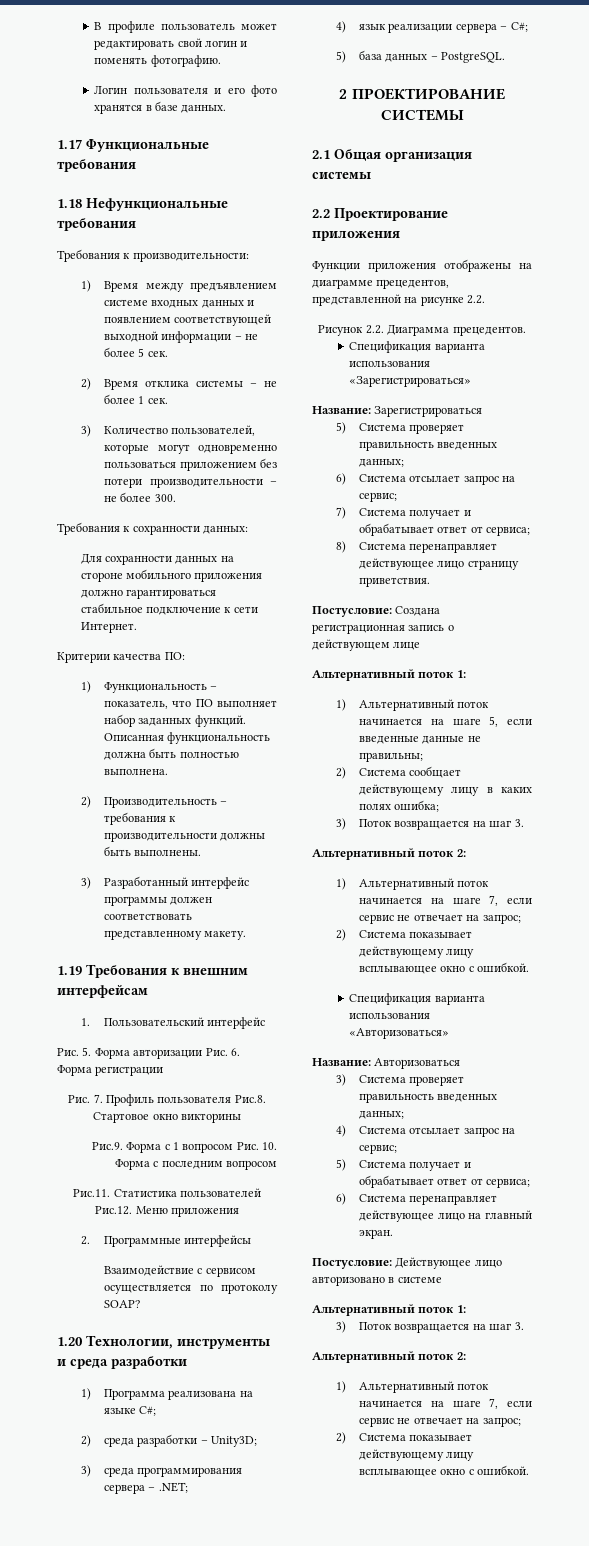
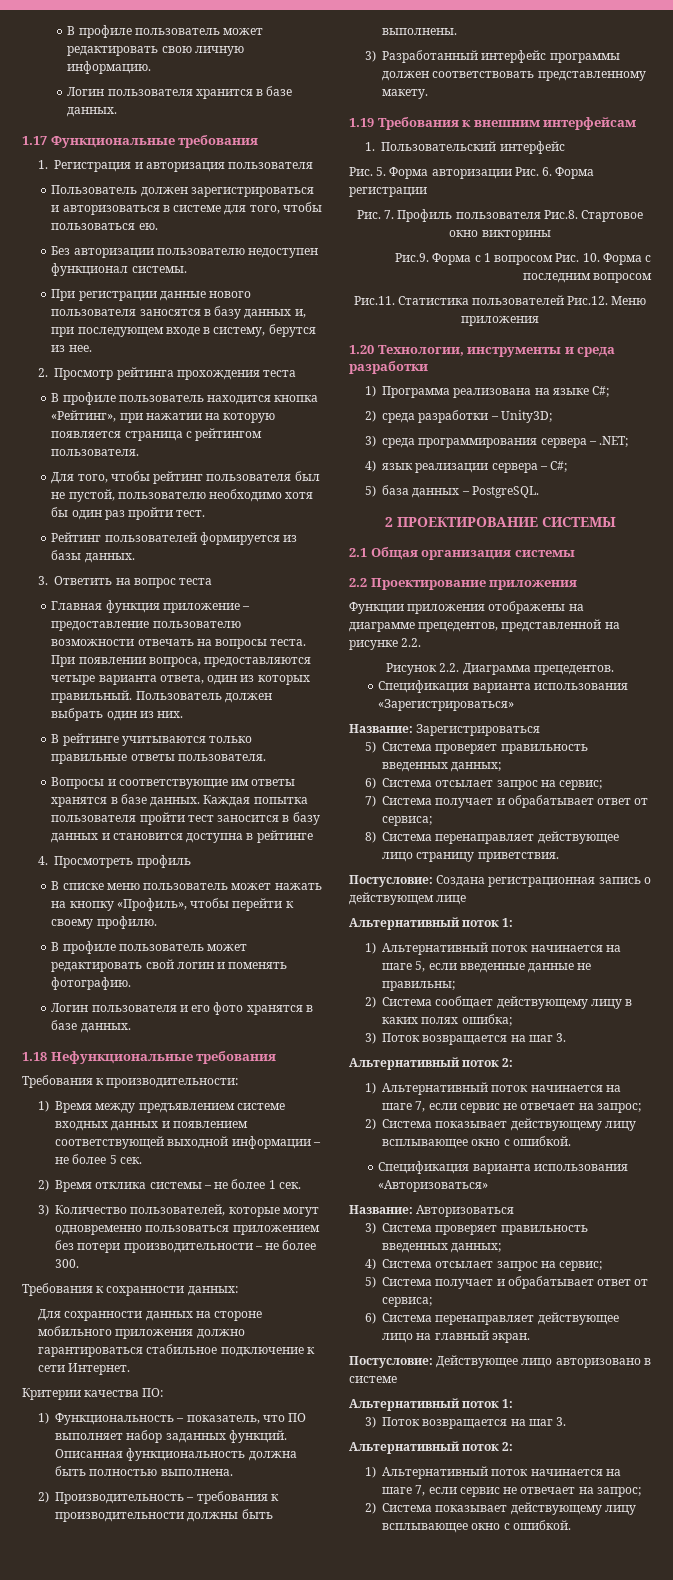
[94,21,277,33] [94,40,175,50] В профиле пользователь может редактировать -> [67,25,264,38] [67,46,244,56] [67,61,152,74] [67,86,293,99] [67,107,118,117] [22,135,259,148] [38,160,313,172] [51,185,314,197] [51,202,322,215] [51,223,158,230] [51,246,319,258] [51,263,187,276] [51,289,252,301] [51,306,306,319] [51,324,316,337] [51,345,92,352] [38,367,296,380] [51,392,319,405] [51,410,276,423] [51,428,263,441] [51,449,140,456] [51,471,320,484] [51,489,314,502] [51,507,206,520] [51,532,298,545] [51,550,135,563] [38,576,212,588] [51,600,251,613] [51,621,241,631] [51,639,307,649] [51,655,312,667] [51,675,310,685] [51,690,272,703] [51,708,184,721] [51,733,253,746] [51,754,266,764] [51,777,296,789] [51,794,308,807] [51,812,320,825] [51,830,313,843] [38,855,191,868] [51,881,322,890] [51,898,294,911] [51,916,157,929] [51,941,248,954] [51,962,143,972] В профиле пользователь может редактировать свою личную информацию. // Логин пользователя хранится в базе данных. // 1.17 Функциональные требования // 1. Регистрация и авторизация пользователя // Пользователь должен зарегистрироваться и авторизоваться в системе для того, чтобы пользоваться ею. // Без авторизации пользователю недоступен функционал системы. // При регистрации данные нового пользователя заносятся в базу данных и, при последующем входе в систему, берутся из нее. // 2. Просмотр рейтинга прохождения теста // В профиле пользователь находится кнопка «Рейтинг», при нажатии на которую появляется страница с рейтингом пользователя. // Для того, чтобы рейтинг пользователя был не пустой, пользователю необходимо хотя бы один раз пройти тест. // Рейтинг пользователей формируется из базы данных. // 3. Ответить на вопрос теста // Главная функция приложение – предоставление пользователю возможности отвечать на вопросы теста. При появлении вопроса, предоставляются четыре варианта ответа, один из которых правильный. Пользователь должен выбрать один из них. // В рейтинге учитываются только правильные ответы пользователя. // Вопросы и соответствующие им ответы хранятся в базе данных. Каждая попытка пользователя пройти тест заносится в базу данных и становится доступна в рейтинге // 4. Просмотреть профиль // В списке меню пользователь может нажать на кнопку «Профиль», чтобы перейти к своему профилю. // В профиле пользователь может редактировать
[57,139,209,152] [57,159,136,172] // 1.17 Функциональные требования -> (131, 1028) none
[80,1235,252,1247] [104,1265,256,1277] [104,1284,278,1294] [104,1300,141,1308] // 2. Программные интерфейсы // Взаимодействие с сервисом осуществляется по протоколу SOAP? -> (539, 321) none

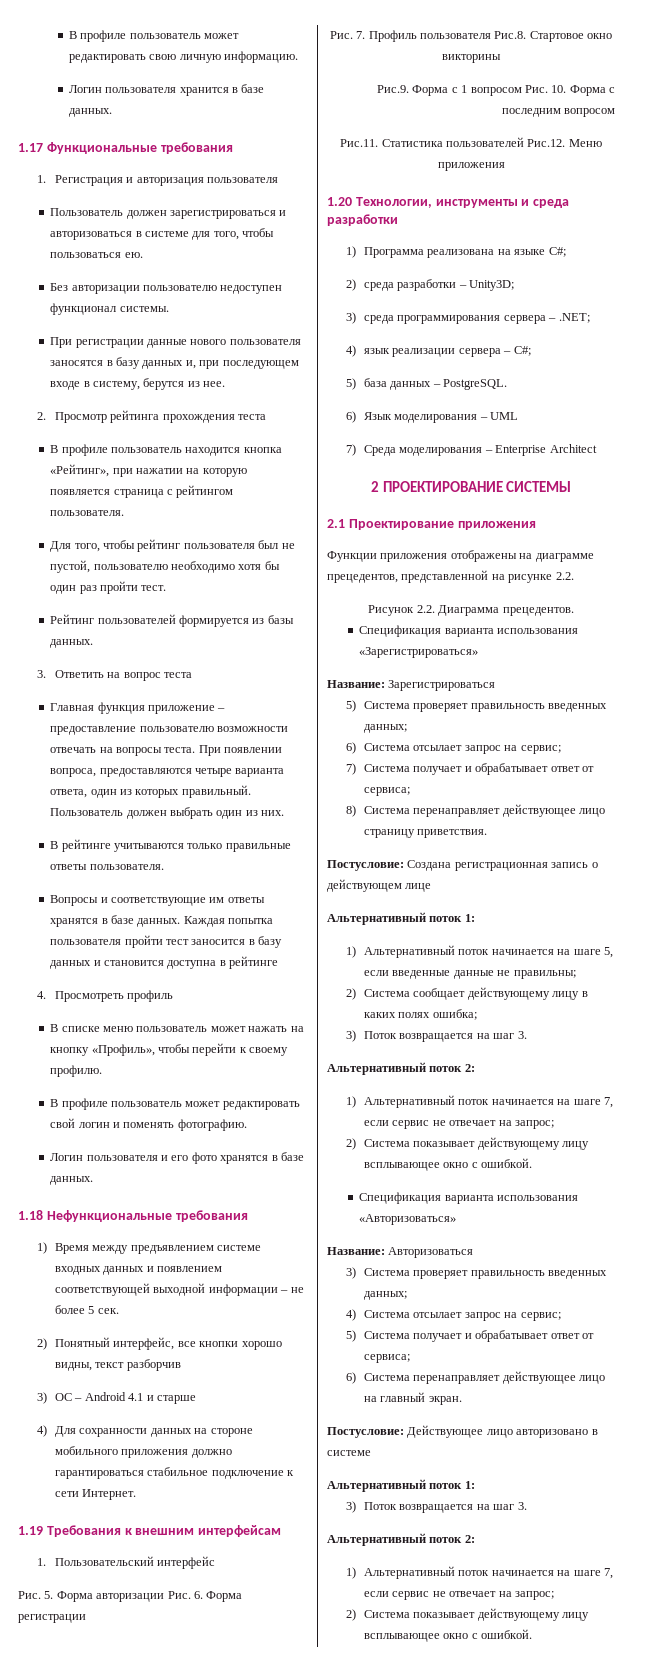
[22,1075,239,1088] // Требования к производительности: -> (248, 1216) none
[55,1179,301,1192] [38,1204,319,1217] [55,1225,320,1235] [55,1240,317,1253] [55,1259,80,1268] [22,1283,238,1296] Время отклика системы – не более 1 сек. // 3) Количество пользователей, которые могут одновременно пользоваться приложением без потери производительности – не более 300. // Требования к сохранности данных: // -> [55,1337,282,1350] [55,1359,181,1371] [36,1392,196,1404] [36,1425,47,1437] Понятный интерфейс, все кнопки хорошо видны, текст разборчив // 3) ОС – Android 4.1 и старше // 4)
[22,1388,164,1400] [38,1412,307,1425] [55,1430,287,1443] [55,1448,297,1461] [55,1466,233,1476] [38,1491,279,1504] [55,1509,273,1522] [382,28,458,35] [365,50,620,63] [382,71,646,81] [382,89,429,99] // Критерии качества ПО: // 1) Функциональность – показатель, что ПО выполняет набор заданных функций. Описанная функциональность должна быть полностью выполнена. // 2) Производительность – требования к производительности должны быть выполнены. // 3) Разработанный интерфейс программы должен соответствовать представленному макету. -> (137, 1494) none
(539, 492) none -> [345,411,519,423] [345,444,597,456] // 6) Язык моделирования – UML // 7) Среда моделирования – Enterprise Architect
[370,547,575,560] [349,578,367,587] Общая организация системы // 2.2 -> (345, 523) none

